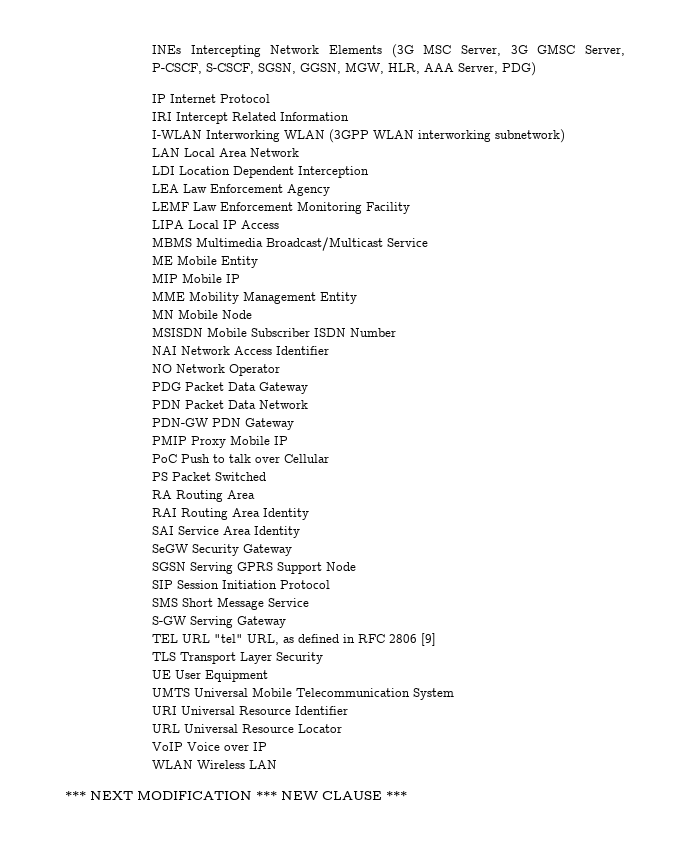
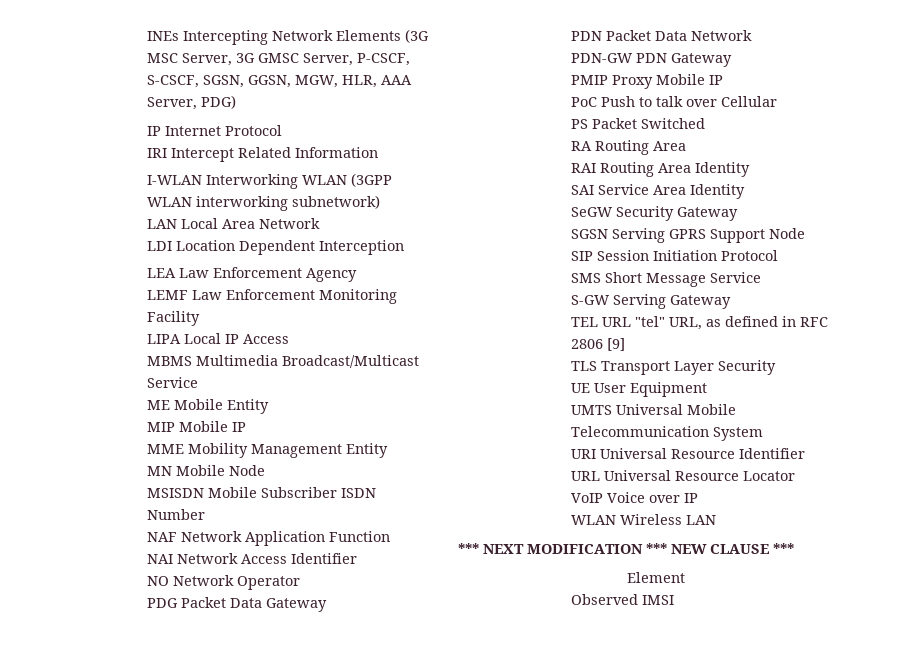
(396, 332) none -> [147,531,391,546] // NAF Network Application Function
(407, 795) none -> [626,572,685,583] [571,594,675,605] // Element // Observed IMSI

